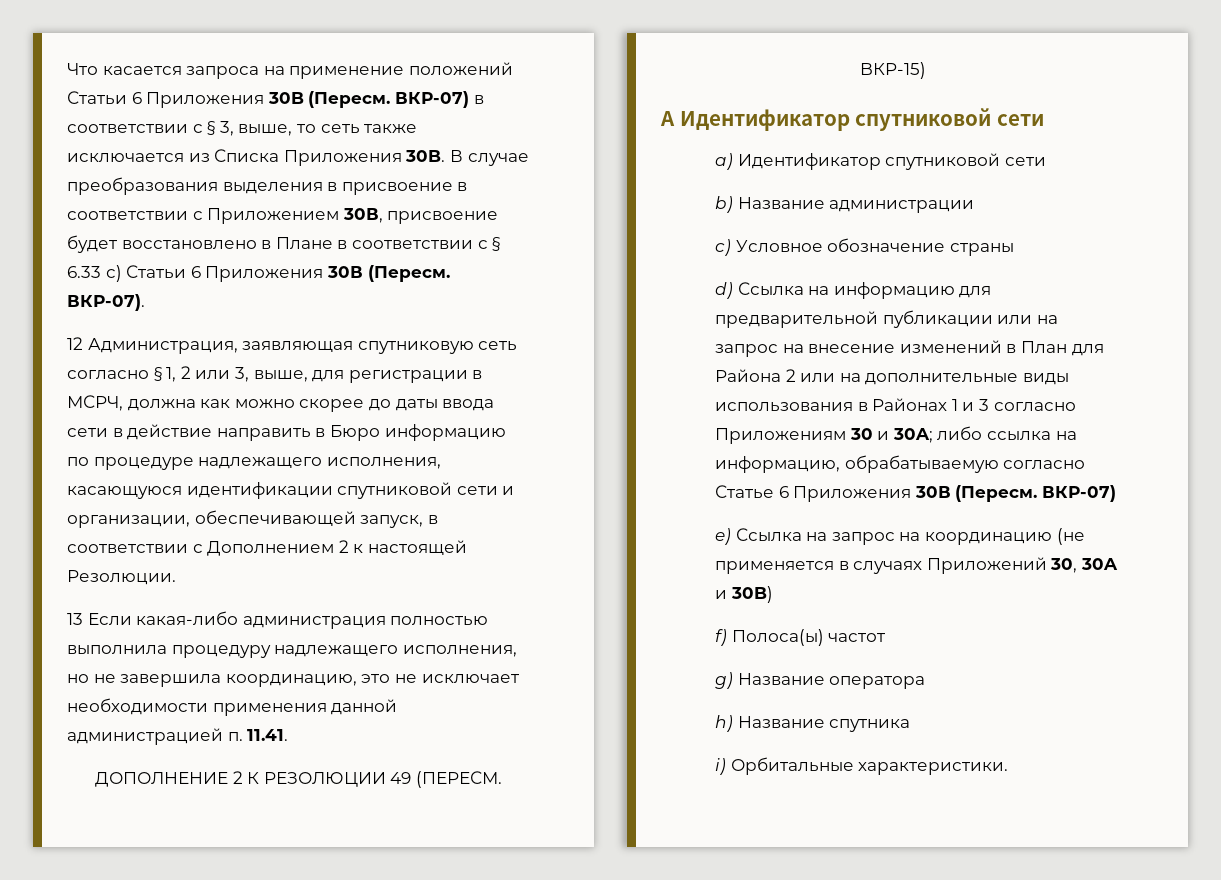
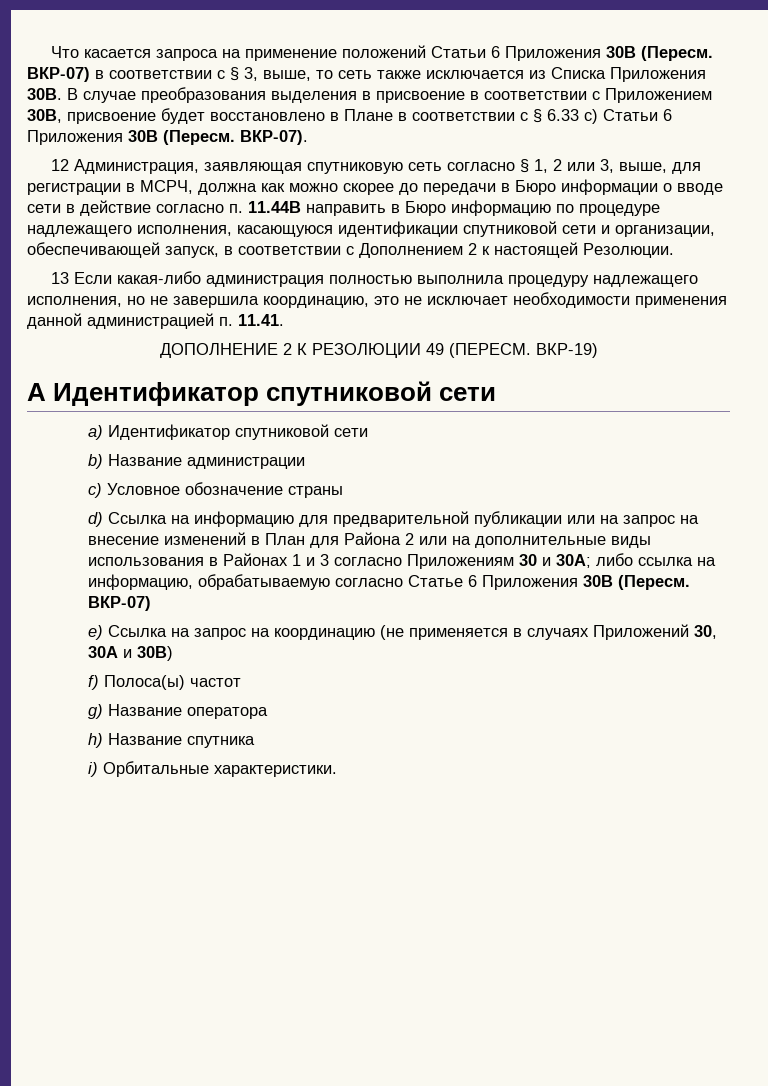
[395,399,495,411] [67,424,213,440] даты ввода сети в действие -> [423,179,723,195] [27,200,301,216] передачи в Бюро информации о вводе сети в действие согласно п. 11.44В
[859,62,926,79] BКP-15) -> [535,343,598,358] BКP-19)

